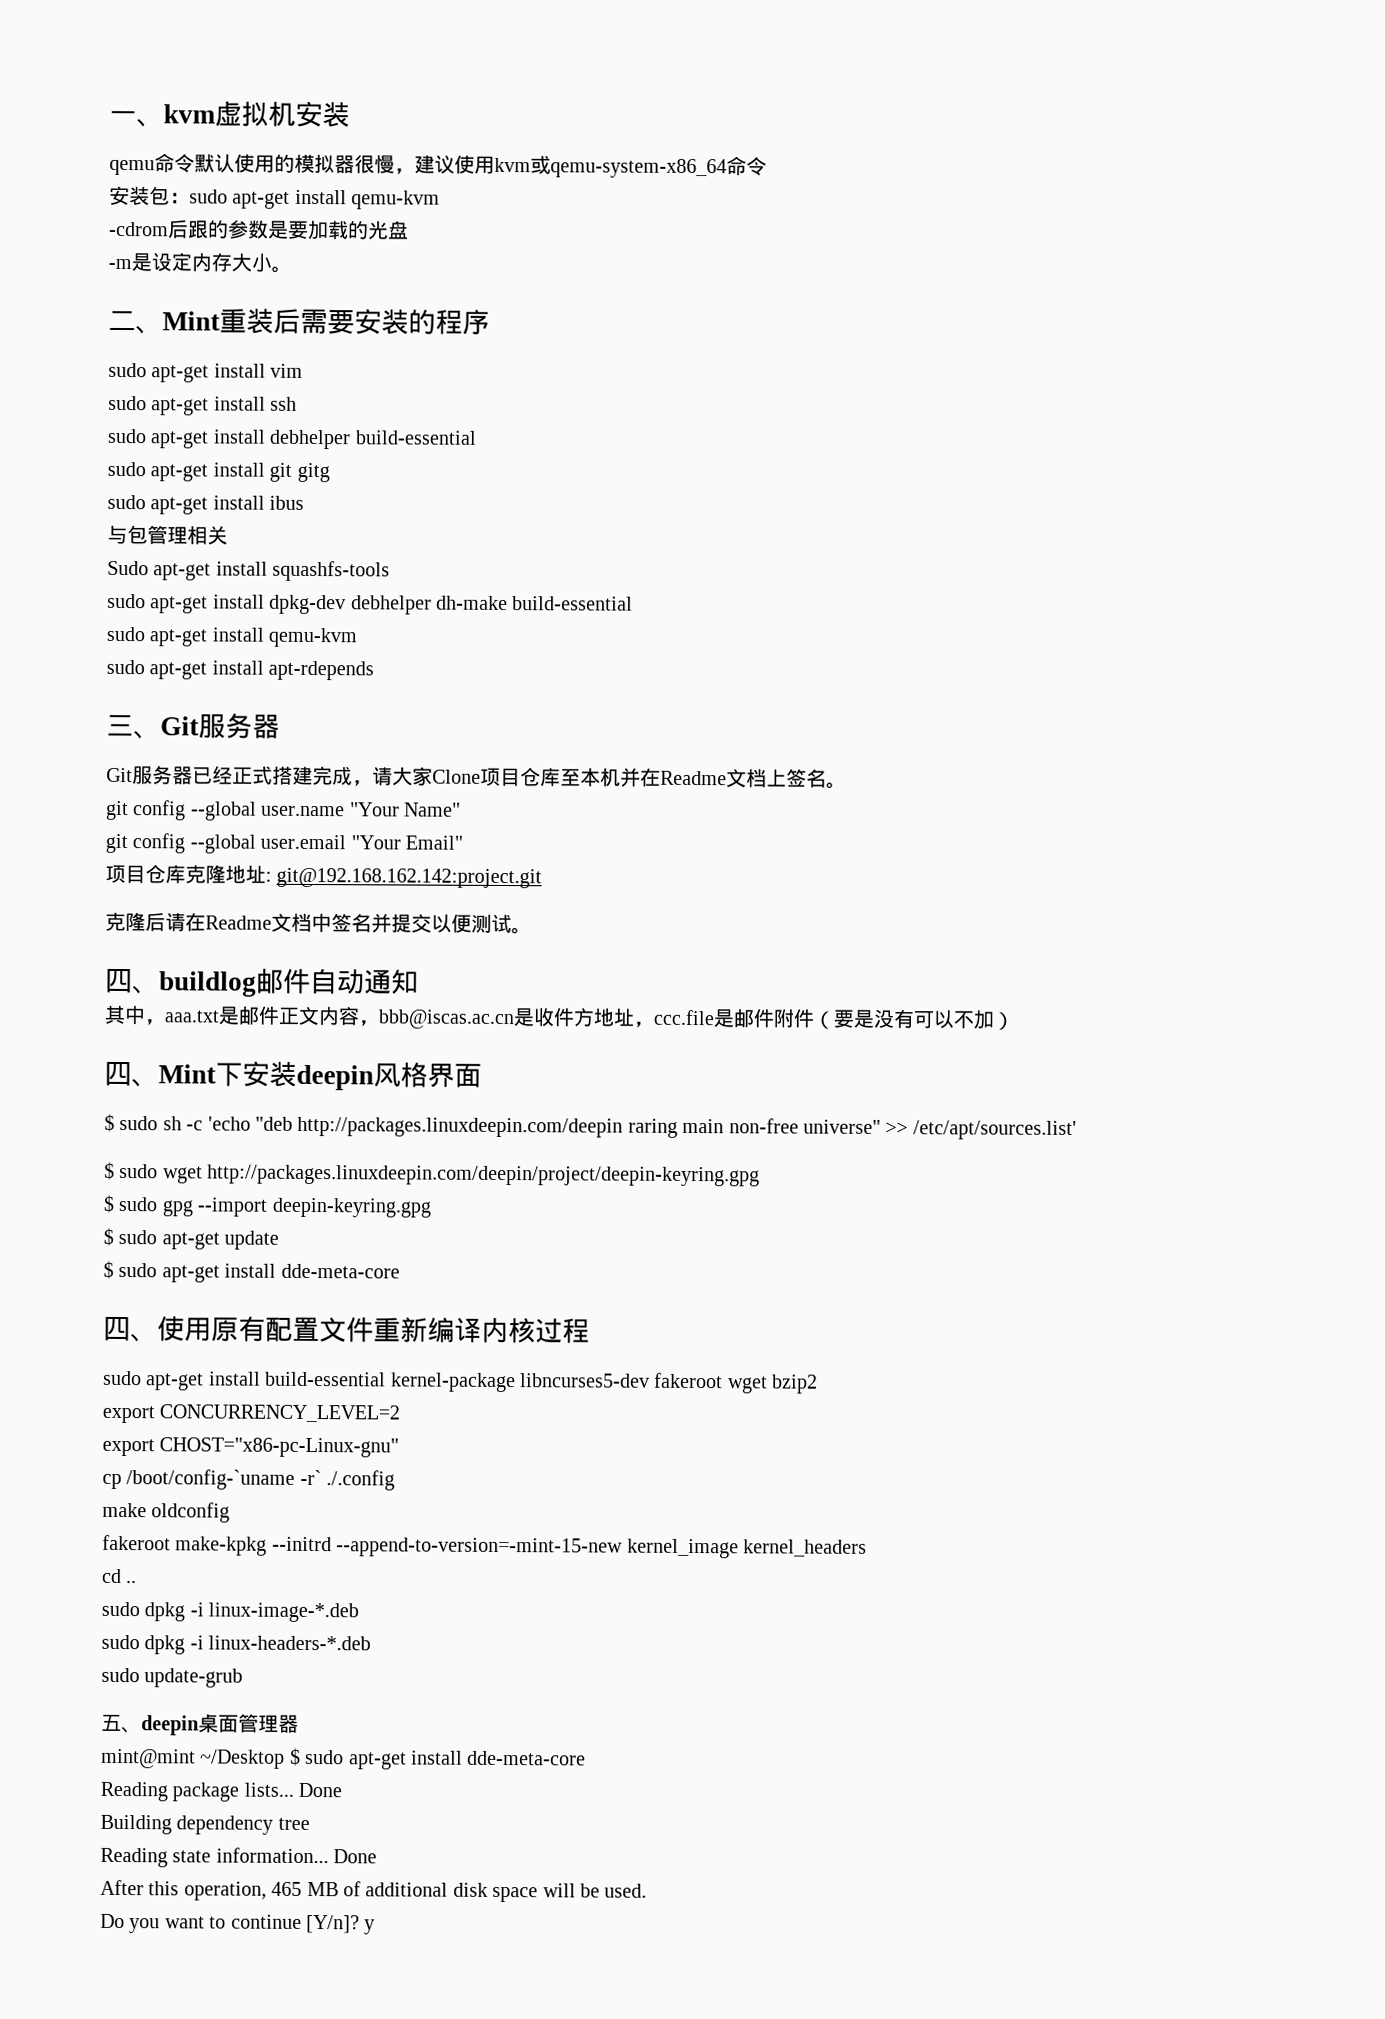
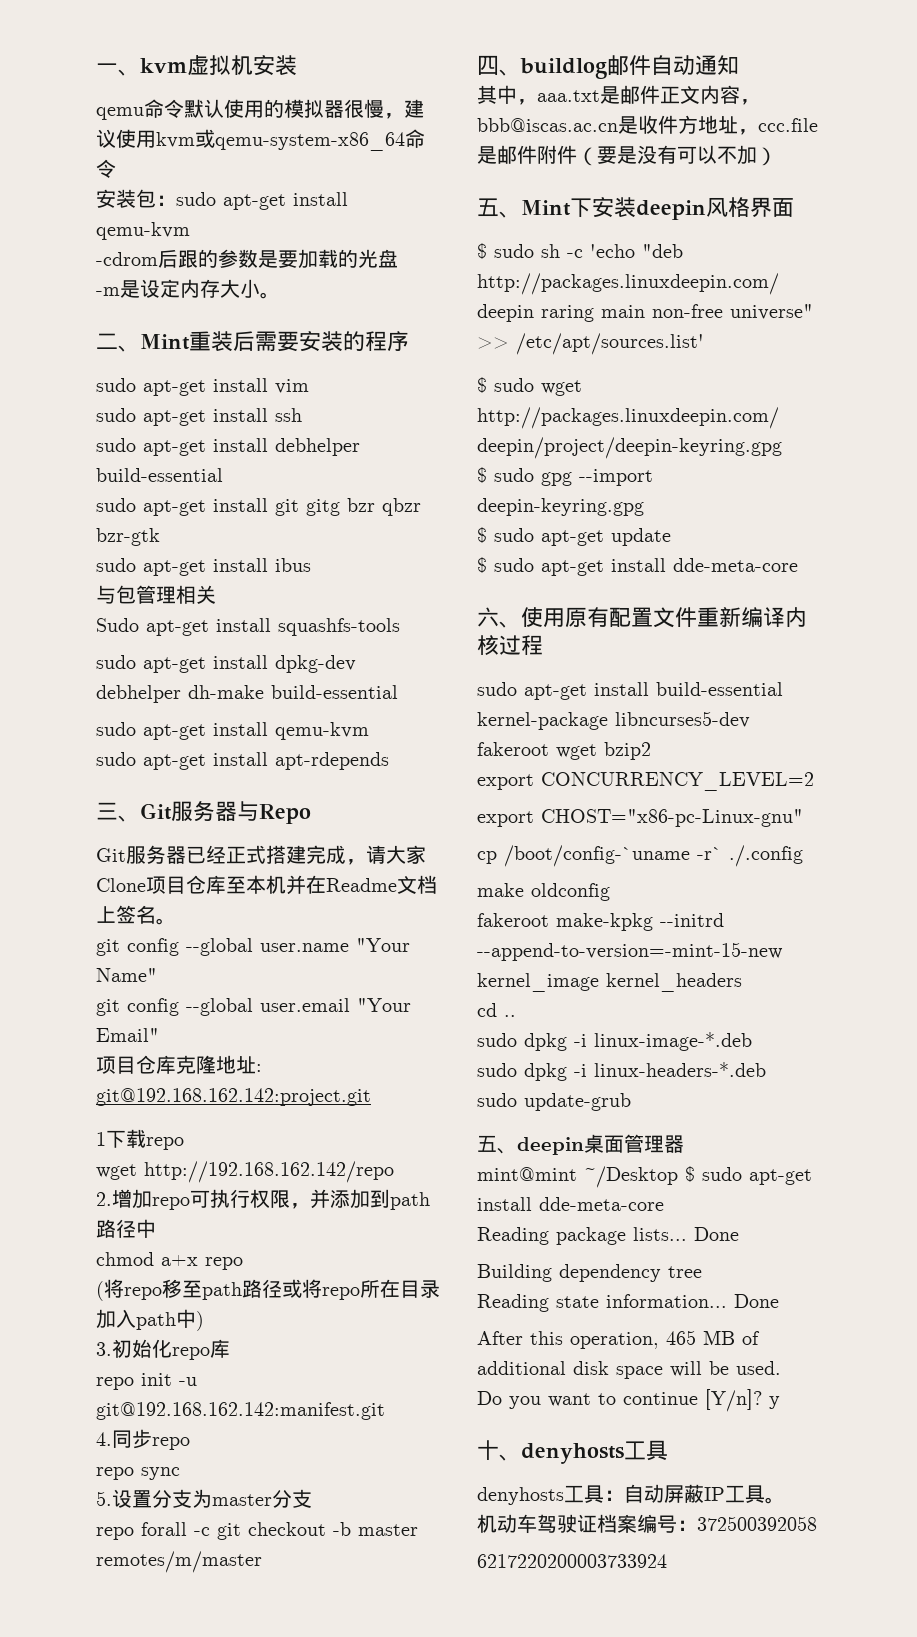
(330, 472) none -> [347,498,421,516] [96,528,160,546] bzr qbzr bzr-gtk
(280, 726) none -> [237,801,311,824] 与Repo
[105,911,532,935] 克隆后请在Readme文档中签名并提交以便测试。 -> [96,1129,184,1150] [96,1161,394,1183] [96,1189,430,1210] [96,1219,156,1238] [96,1252,243,1270] [96,1279,440,1301] [96,1309,204,1331] [96,1339,230,1360] [96,1373,197,1390] [96,1402,385,1420] [96,1429,190,1450] [96,1467,180,1480] [96,1489,312,1508] [96,1522,418,1540] [96,1551,262,1573] 1下载repo // wget http://192.168.162.142/repo // 2.增加repo可执行权限，并添加到path路径中 // chmod a+x repo // (将repo移至path路径或将repo所在目录加入path中) // 3.初始化repo库 // repo init -u git@192.168.162.142:manifest.git // 4.同步repo // repo sync // 5.设置分支为master分支 // repo forall -c git checkout -b master remotes/m/master
[104,1061,132,1087] 四 -> [477,198,499,217] 五
[103,1316,131,1342] 四 -> [477,607,499,627] 六
(376, 1927) none -> [477,1440,668,1464] [477,1484,785,1505] [477,1514,817,1534] [477,1554,667,1568] // 十、denyhosts工具 // denyhosts工具：自动屏蔽IP工具。 // 机动车驾驶证档案编号：372500392058 // 6217220200003733924

